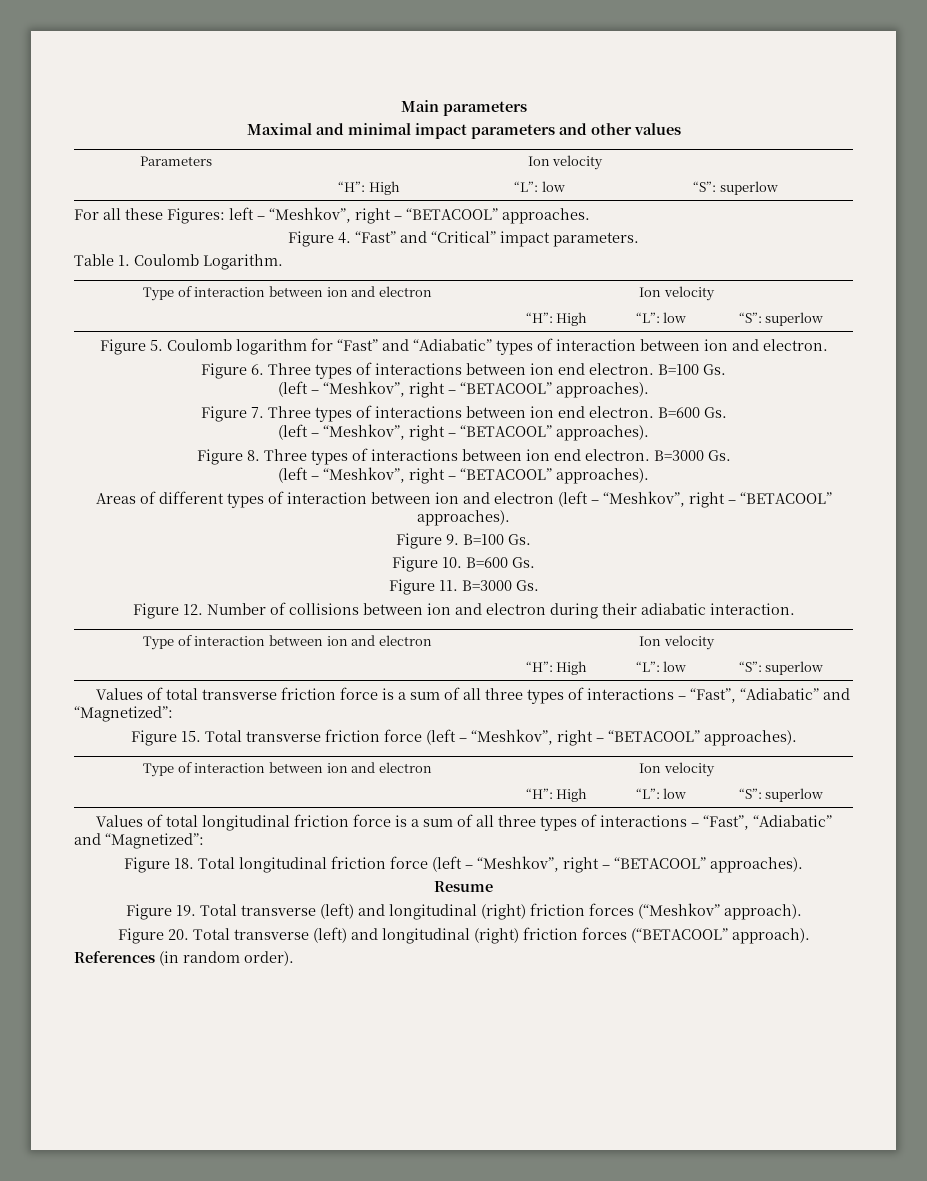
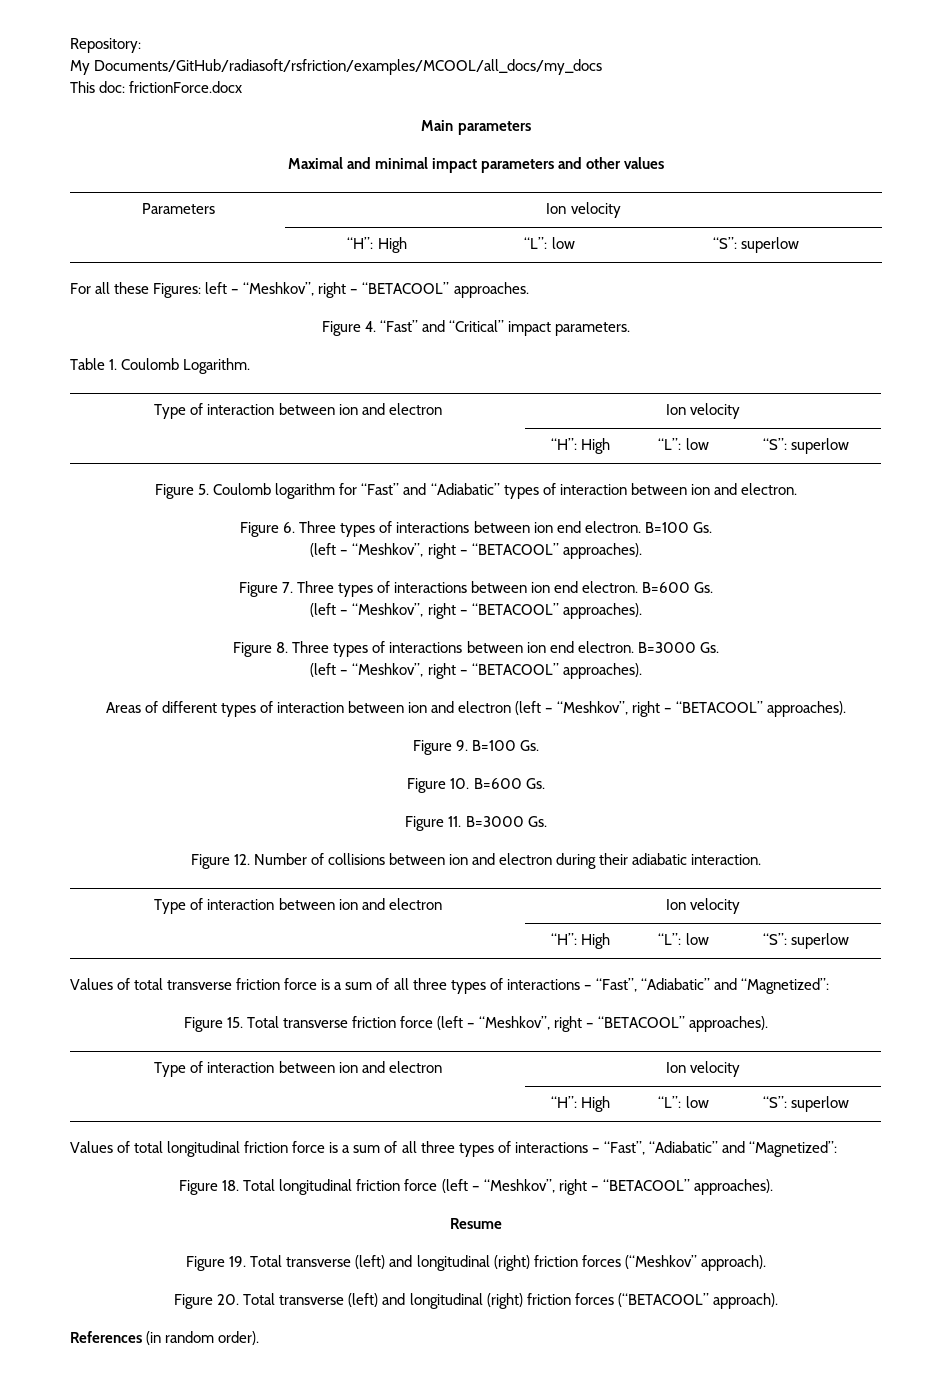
(400, 106) none -> [70,38,141,53] [70,59,603,75] [70,81,243,93] Repository: // My Documents/GitHub/radiasoft/rsfriction/examples/MCOOL/all_docs/my_docs // This doc: frictionForce.docx //

